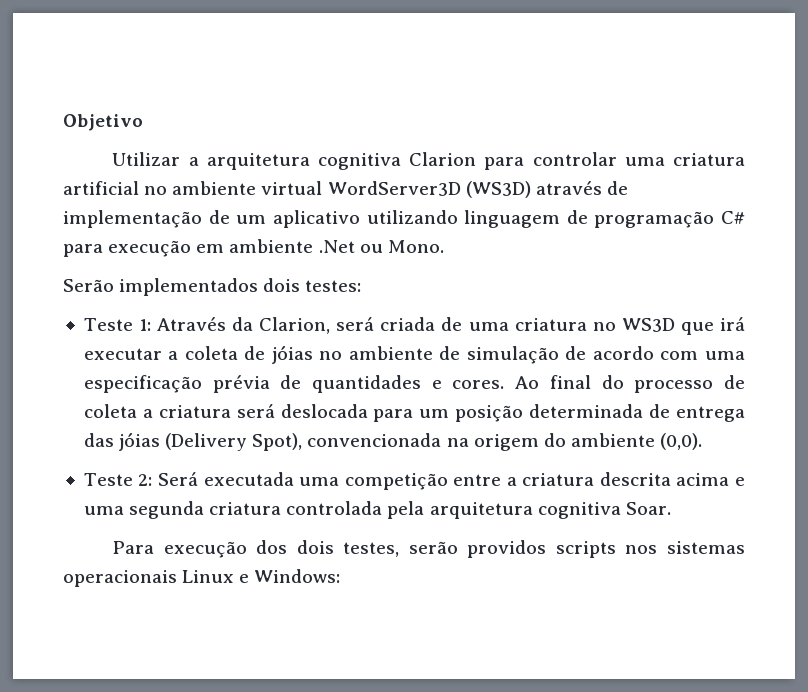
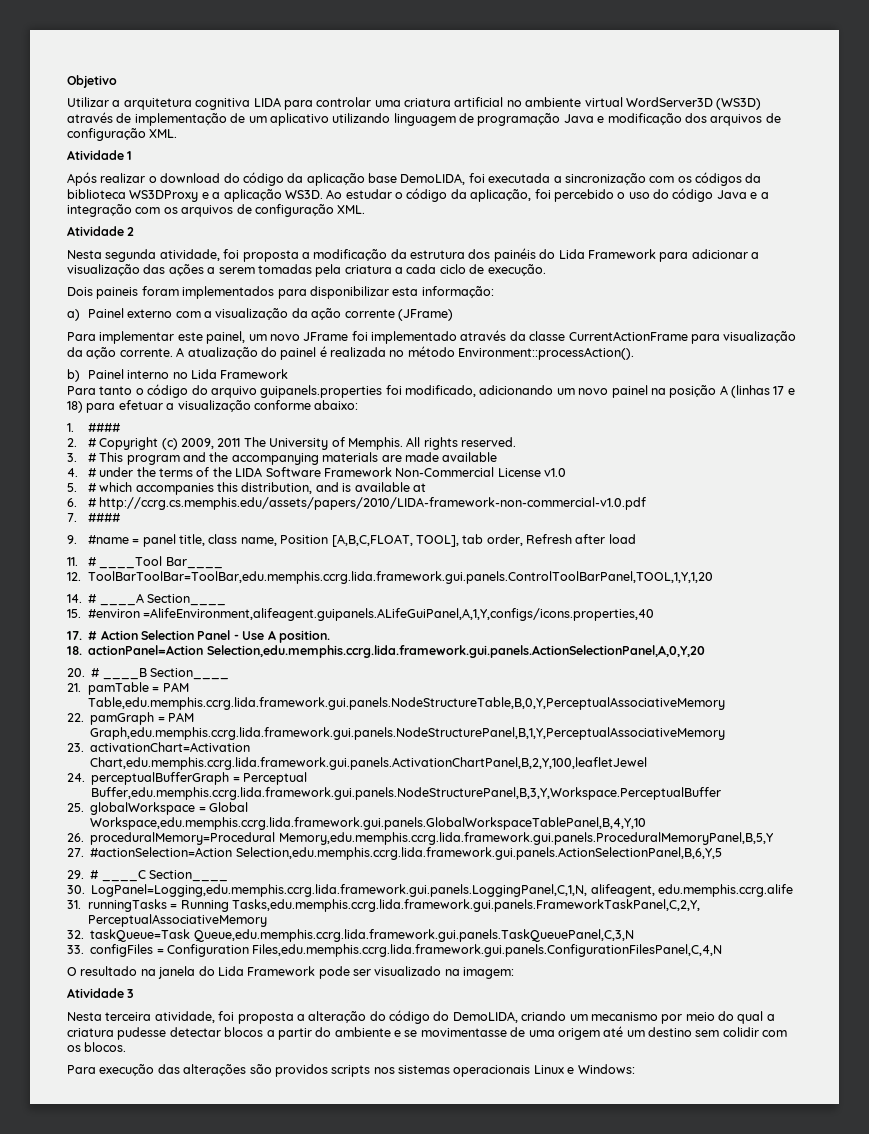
[409,152,477,166] Clarion -> [253,97,281,107] LIDA
[721,211,745,224] [63,239,444,257] [63,278,362,296] [83,317,745,335] [83,345,745,364] [83,375,746,393] [83,404,745,422] [83,432,703,451] [83,472,745,490] [83,501,671,519] [112,540,458,558] C# para execução em ambiente .Net ou Mono. // Serão implementados dois testes: // Teste 1: Através da Clarion, será criada de uma criatura no WS3D que irá executar a coleta de jóias no ambiente de simulação de acordo com uma especificação prévia de quantidades e cores. Ao final do processo de coleta a criatura será deslocada para um posição determinada de entrega das jóias (Delivery Spot), convencionada na origem do ambiente (0,0). // Teste 2: Será executada uma competição entre a criatura descrita acima e uma segunda criatura controlada pela arquitetura cognitiva Soar. // Para execução dos dois testes, serão -> [563,113,781,126] [67,128,178,141] [67,150,133,160] [67,172,762,186] [67,188,769,202] [67,204,366,217] [67,226,135,236] [67,248,759,262] [67,264,546,277] [67,286,494,299] [67,308,453,321] [67,330,797,344] [67,346,635,360] [67,369,289,382] [67,384,795,398] [67,400,359,413] [67,423,121,432] [67,437,517,450] [67,452,498,465] [67,467,567,477] [67,482,426,495] [67,497,647,510] [67,513,121,522] [67,534,636,547] [67,556,223,569] [67,571,713,584] [67,593,226,606] [67,608,655,621] [67,630,330,643] [67,645,705,658] [67,668,229,680] [67,682,189,695] [87,697,725,710] [67,712,194,725] [90,727,726,740] [67,742,251,752] [90,757,648,770] [67,772,307,785] [91,787,722,800] [67,802,248,815] [90,817,647,830] [67,832,774,845] [67,847,722,860] [67,870,228,882] [67,884,793,897] [67,899,701,912] [87,914,267,927] [67,929,634,942] [67,944,723,957] [67,966,515,979] [67,988,135,998] [67,1010,775,1024] [67,1026,788,1040] [67,1042,127,1052] [67,1064,272,1076] Java e modificação dos arquivos de configuração XML. // Atividade 1 // Após realizar o download do código da aplicação base DemoLIDA, foi executada a sincronização com os códigos da biblioteca WS3DProxy e a aplicação WS3D. Ao estudar o código da aplicação, foi percebido o uso do código Java e a integração com os arquivos de configuração XML. // Atividade 2 // Nesta segunda atividade, foi proposta a modificação da estrutura dos painéis do Lida Framework para adicionar a visualização das ações a serem tomadas pela criatura a cada ciclo de execução. // Dois paineis foram implementados para disponibilizar esta informação: // a) Painel externo com a visualização da ação corrente (JFrame) // Para implementar este painel, um novo JFrame foi implementado através da classe CurrentActionFrame para visualização da ação corrente. A atualização do painel é realizada no método Environment::processAction(). // b) Painel interno no Lida Framework // Para tanto o código do arquivo guipanels.properties foi modificado, adicionando um novo painel na posição A (linhas 17 e 18) para efetuar a visualização conforme abaixo: // 1. #### // 2. # Copyright (c) 2009, 2011 The University of Memphis. All rights reserved. // 3. # This program and the accompanying materials are made available // 4. # under the terms of the LIDA Software Framework Non-Commercial License v1.0 // 5. # which accompanies this distribution, and is available at // 6. # http://ccrg.cs.memphis.edu/assets/papers/2010/LIDA-framework-non-commercial-v1.0.pdf // 7. #### // 9. #name = panel title, class name, Position [A,B,C,FLOAT, TOOL], tab order, Refresh after load // 11. # ____Tool Bar____ // 12. ToolBarToolBar=ToolBar,edu.memphis.ccrg.lida.framework.gui.panels.ControlToolBarPanel,TOOL,1,Y,1,20 // 14. # ____A Section____ // 15. #environ =AlifeEnvironment,alifeagent.guipanels.ALifeGuiPanel,A,1,Y,configs/icons.properties,40 // 17. # Action Selection Panel - Use A position. // 18. actionPanel=Action Selection,edu.memphis.ccrg.lida.framework.gui.panels.ActionSelectionPanel,A,0,Y,20 // 20. # ____B Section____ // 21. pamTable = PAM Table,edu.memphis.ccrg.lida.framework.gui.panels.NodeStructureTable,B,0,Y,PerceptualAssociativeMemory // 22. pamGraph = PAM Graph,edu.memphis.ccrg.lida.framework.gui.panels.NodeStructurePanel,B,1,Y,PerceptualAssociativeMemory // 23. activationChart=Activation Chart,edu.memphis.ccrg.lida.framework.gui.panels.ActivationChartPanel,B,2,Y,100,leafletJewel // 24. perceptualBufferGraph = Perceptual Buffer,edu.memphis.ccrg.lida.framework.gui.panels.NodeStructurePanel,B,3,Y,Workspace.PerceptualBuffer // 25. globalWorkspace = Global Workspace,edu.memphis.ccrg.lida.framework.gui.panels.GlobalWorkspaceTablePanel,B,4,Y,10 // 26. proceduralMemory=Procedural Memory,edu.memphis.ccrg.lida.framework.gui.panels.ProceduralMemoryPanel,B,5,Y // 27. #actionSelection=Action Selection,edu.memphis.ccrg.lida.framework.gui.panels.ActionSelectionPanel,B,6,Y,5 // 29. # ____C Section____ // 30. LogPanel=Logging,edu.memphis.ccrg.lida.framework.gui.panels.LoggingPanel,C,1,N, alifeagent, edu.memphis.ccrg.alife // 31. runningTasks = Running Tasks,edu.memphis.ccrg.lida.framework.gui.panels.FrameworkTaskPanel,C,2,Y, PerceptualAssociativeMemory // 32. taskQueue=Task Queue,edu.memphis.ccrg.lida.framework.gui.panels.TaskQueuePanel,C,3,N // 33. configFiles = Configuration Files,edu.memphis.ccrg.lida.framework.gui.panels.ConfigurationFilesPanel,C,4,N // O resultado na janela do Lida Framework pode ser visualizado na imagem: // Atividade 3 // Nesta terceira atividade, foi proposta a alteração do código do DemoLIDA, criando um mecanismo por meio do qual a criatura pudesse detectar blocos a partir do ambiente e se movimentasse de uma origem até um destino sem colidir com os blocos. // Para execução das alterações são

